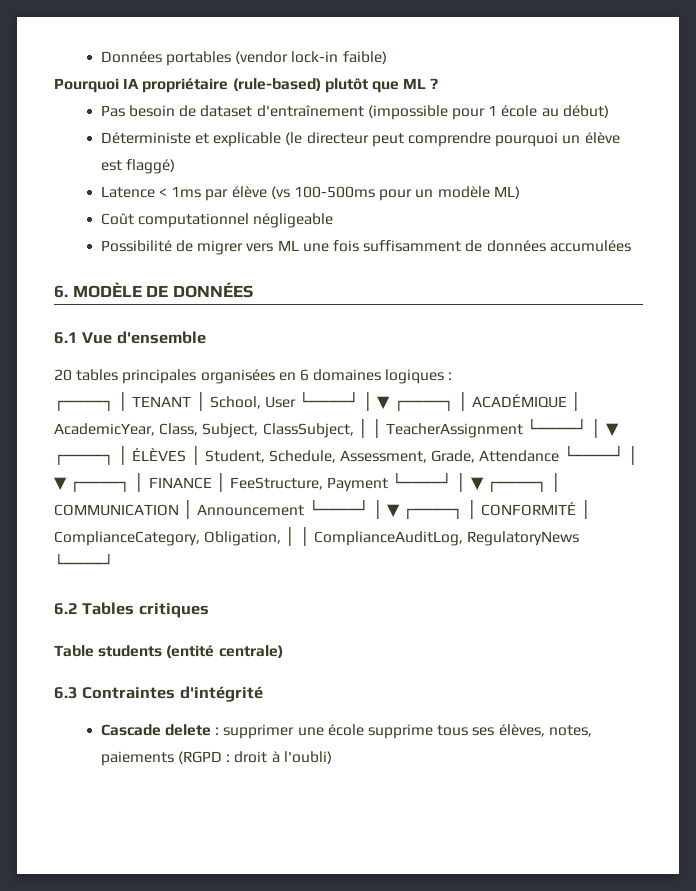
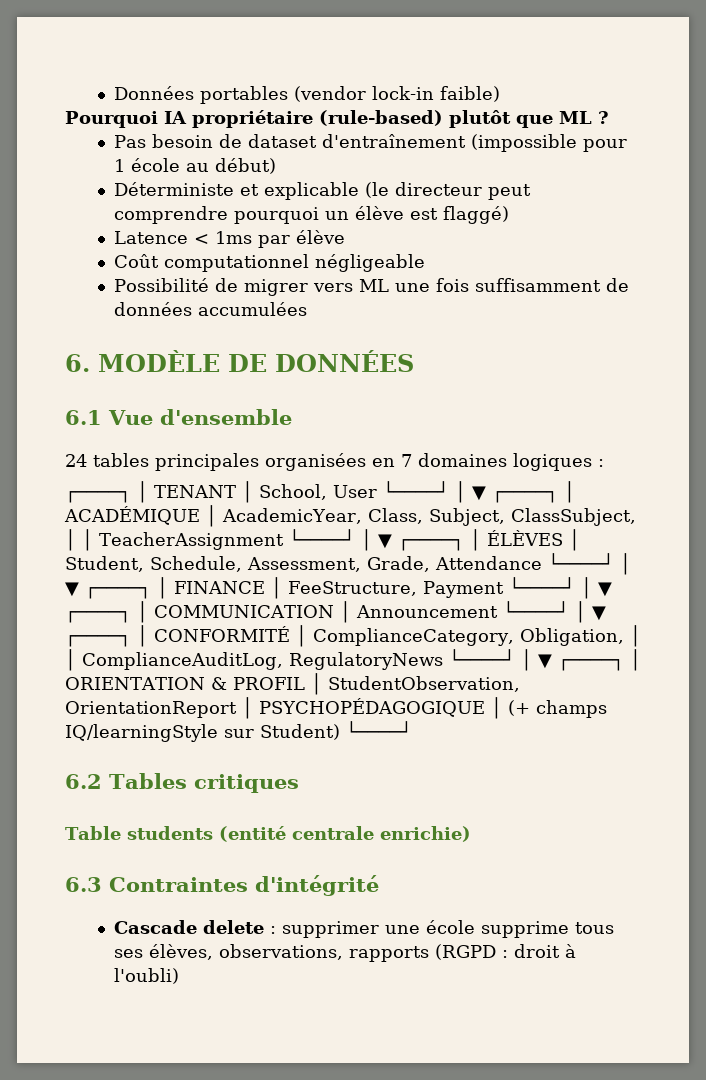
[270,186,520,201] (vs 100-500ms pour un modèle ML) -> (346, 237) none
[54,369,72,381] 20 -> [65,454,87,467] 24
[299,369,309,381] 6 -> [401,454,412,467] 7
(114, 561) none -> [521,649,641,671] [65,673,520,695] [65,697,607,719] [65,721,412,742] │ ▼ ┌────┐ │ ORIENTATION & PROFIL │ StudentObservation, OrientationReport │ PSYCHOPÉDAGOGIQUE │ (+ champs IQ/learningStyle sur Student) └────┘
[218,645,283,658] centrale) -> [291,826,471,842] centrale enrichie)
[548,725,592,737] [100,751,174,766] notes, paiements -> [219,944,430,962] observations, rapports

